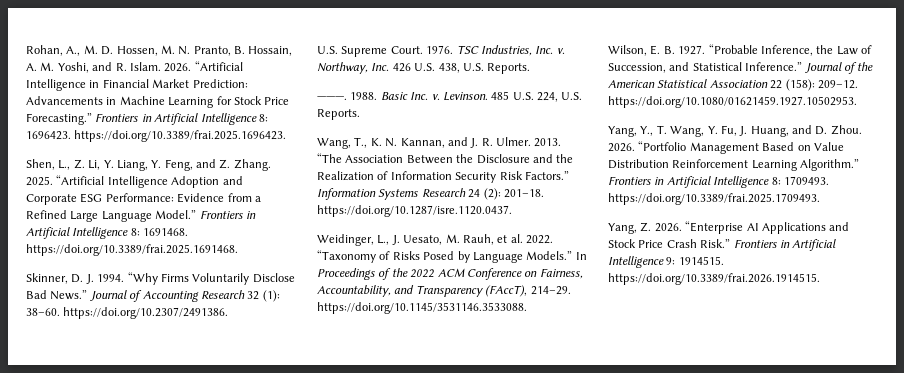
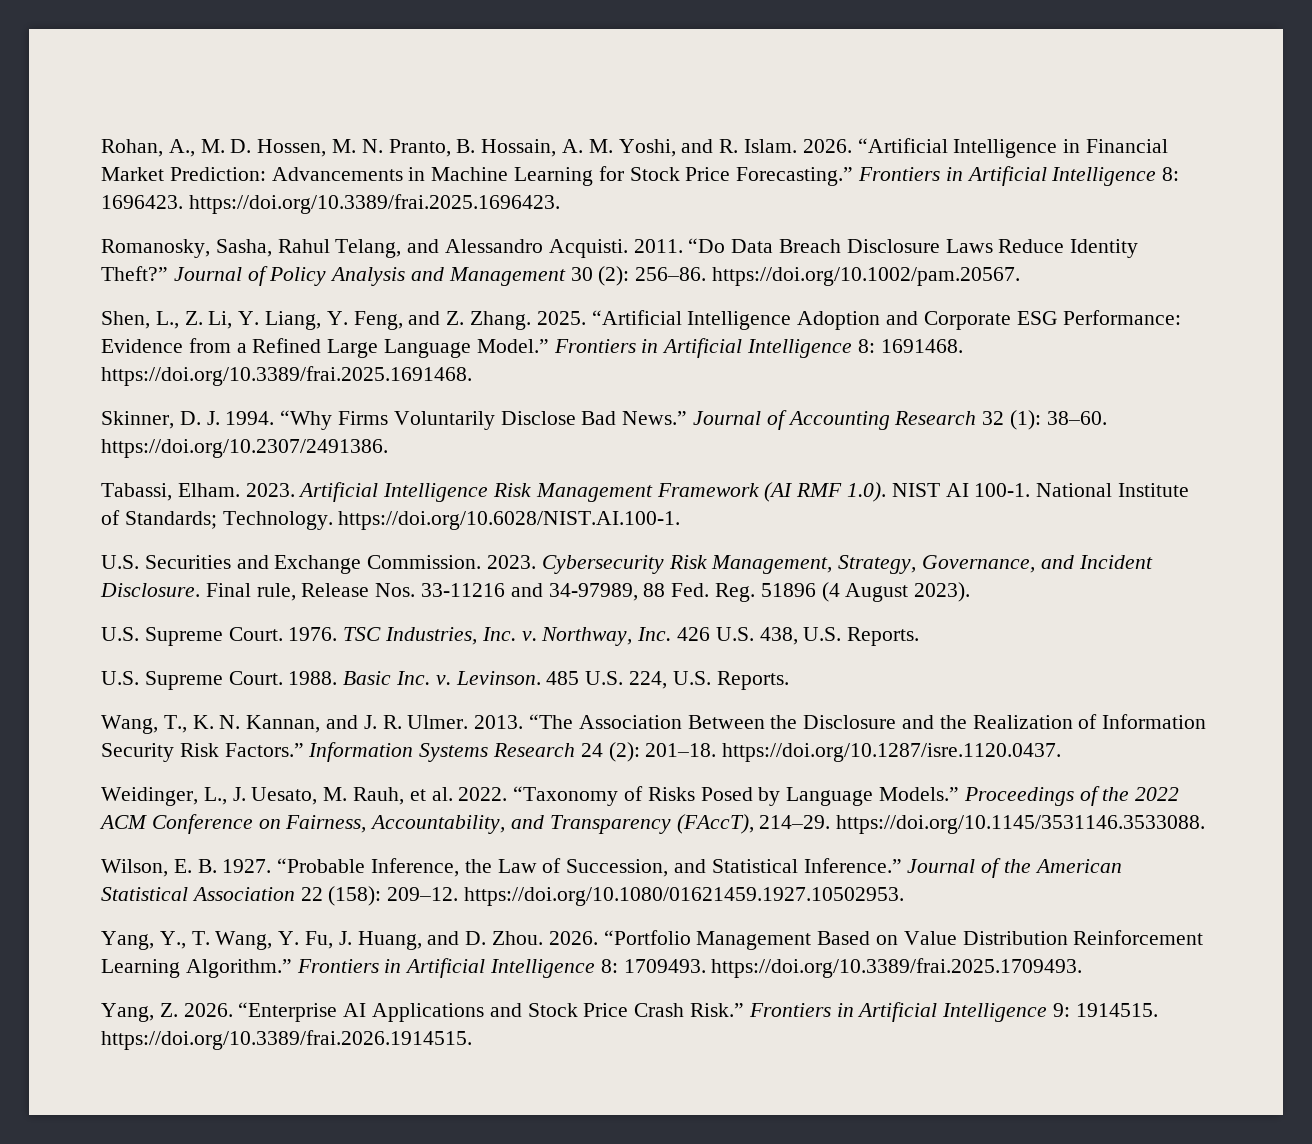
(287, 136) none -> [101,238,1139,258] [101,266,1021,286] // Romanosky, Sasha, Rahul Telang, and Alessandro Acquisti. 2011. “Do Data Breach Disclosure Laws Reduce Identity Theft?” Journal of Policy Analysis and Management 30 (2): 256–86. https://doi.org/10.1002/pam.20567.
(229, 313) none -> [101,482,1190,502] [101,510,681,530] [101,555,1153,574] [100,582,971,602] // Tabassi, Elham. 2023. Artificial Intelligence Risk Management Framework (AI RMF 1.0). NIST AI 100-1. National Institute of Standards; Technology. https://doi.org/10.6028/NIST.AI.100-1. // U.S. Securities and Exchange Commission. 2023. Cybersecurity Risk Management, Strategy, Governance, and Incident Disclosure. Final rule, Release Nos. 33-11216 and 34-97989, 88 Fed. Reg. 51896 (4 August 2023).
[317,96,347,100] ———. -> [101,671,283,690] U.S. Supreme Court.
[575,252,587,260] In -> (960, 794) none

